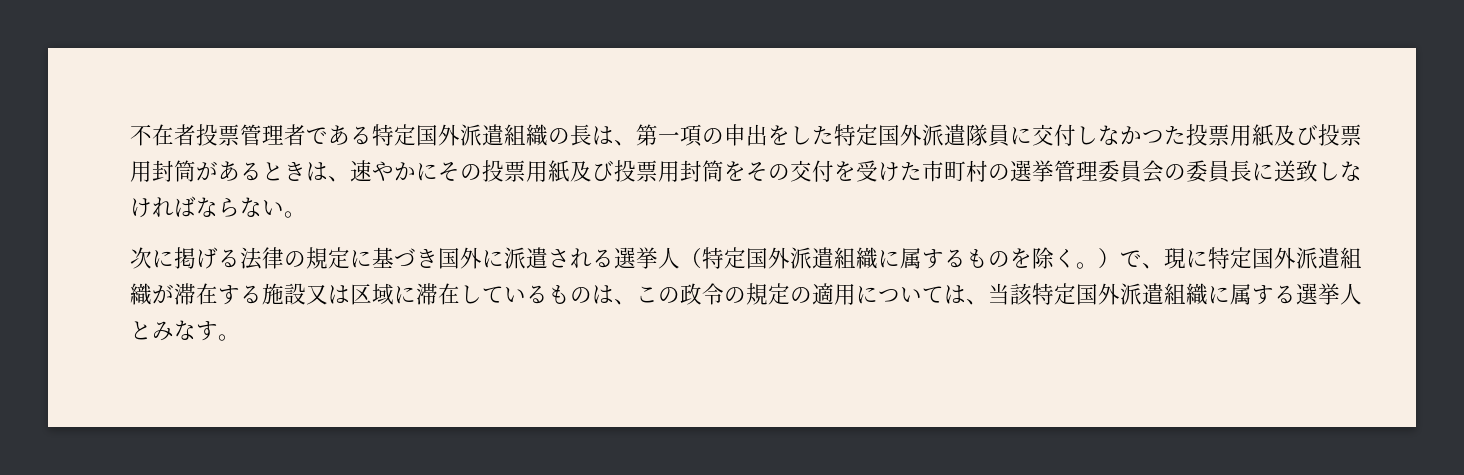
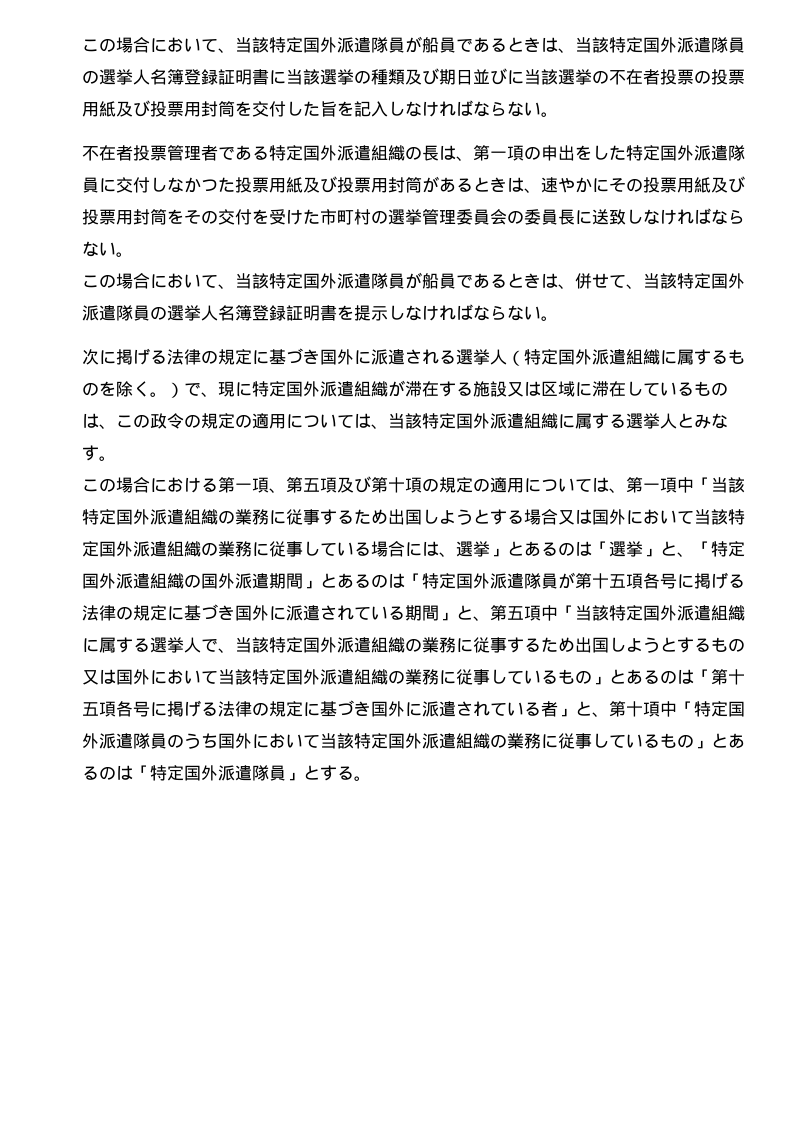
(130, 135) none -> [81,36,745,53] [81,68,745,85] [81,100,558,117] この場合において、当該特定国外派遣隊員が船員であるときは、当該特定国外派遣隊員の選挙人名簿登録証明書に当該選挙の種類及び期日並びに当該選挙の不在者投票の投票用紙及び投票用封筒を交付した旨を記入しなければならない。 //
(307, 214) none -> [81,272,745,289] [81,304,558,321] // この場合において、当該特定国外派遣隊員が船員であるときは、併せて、当該特定国外派遣隊員の選挙人名簿登録証明書を提示しなければならない。
(241, 337) none -> [81,476,745,493] [81,509,745,525] [81,541,745,557] [81,572,745,589] [81,604,745,621] [81,637,745,653] [81,669,745,685] [81,700,745,717] [81,733,745,749] [81,765,371,781] // この場合における第一項、第五項及び第十項の規定の適用については、第一項中「当該特定国外派遣組織の業務に従事するため出国しようとする場合又は国外において当該特定国外派遣組織の業務に従事している場合には、選挙」とあるのは「選挙」と、「特定国外派遣組織の国外派遣期間」とあるのは「特定国外派遣隊員が第十五項各号に掲げる法律の規定に基づき国外に派遣されている期間」と、第五項中「当該特定国外派遣組織に属する選挙人で、当該特定国外派遣組織の業務に従事するため出国しようとするもの又は国外において当該特定国外派遣組織の業務に従事しているもの」とあるのは「第十五項各号に掲げる法律の規定に基づき国外に派遣されている者」と、第十項中「特定国外派遣隊員のうち国外において当該特定国外派遣組織の業務に従事しているもの」とあるのは「特定国外派遣隊員」とする。

